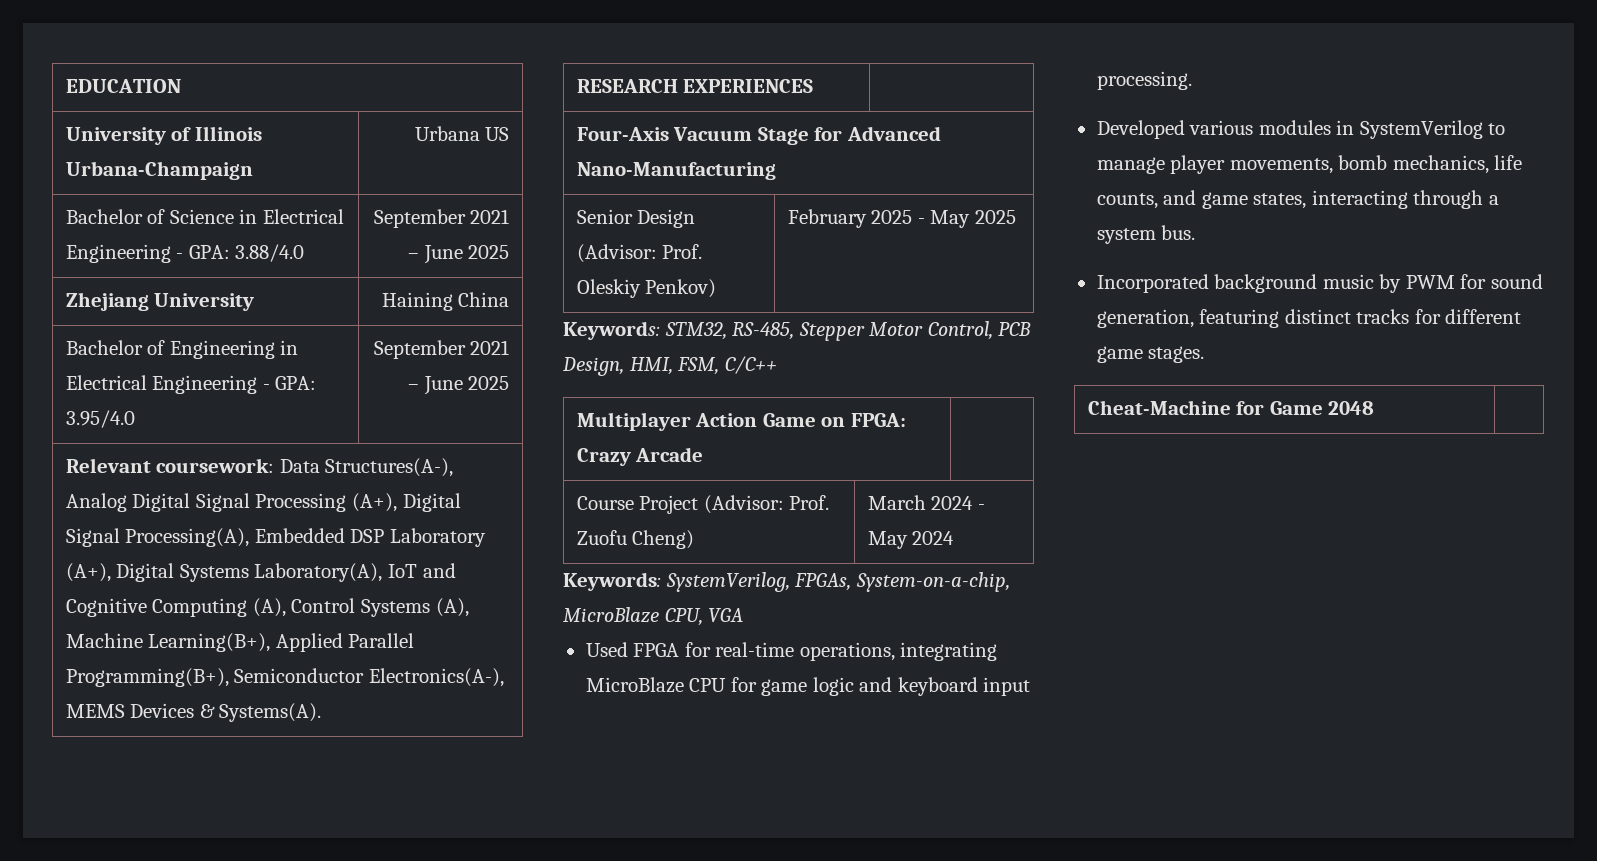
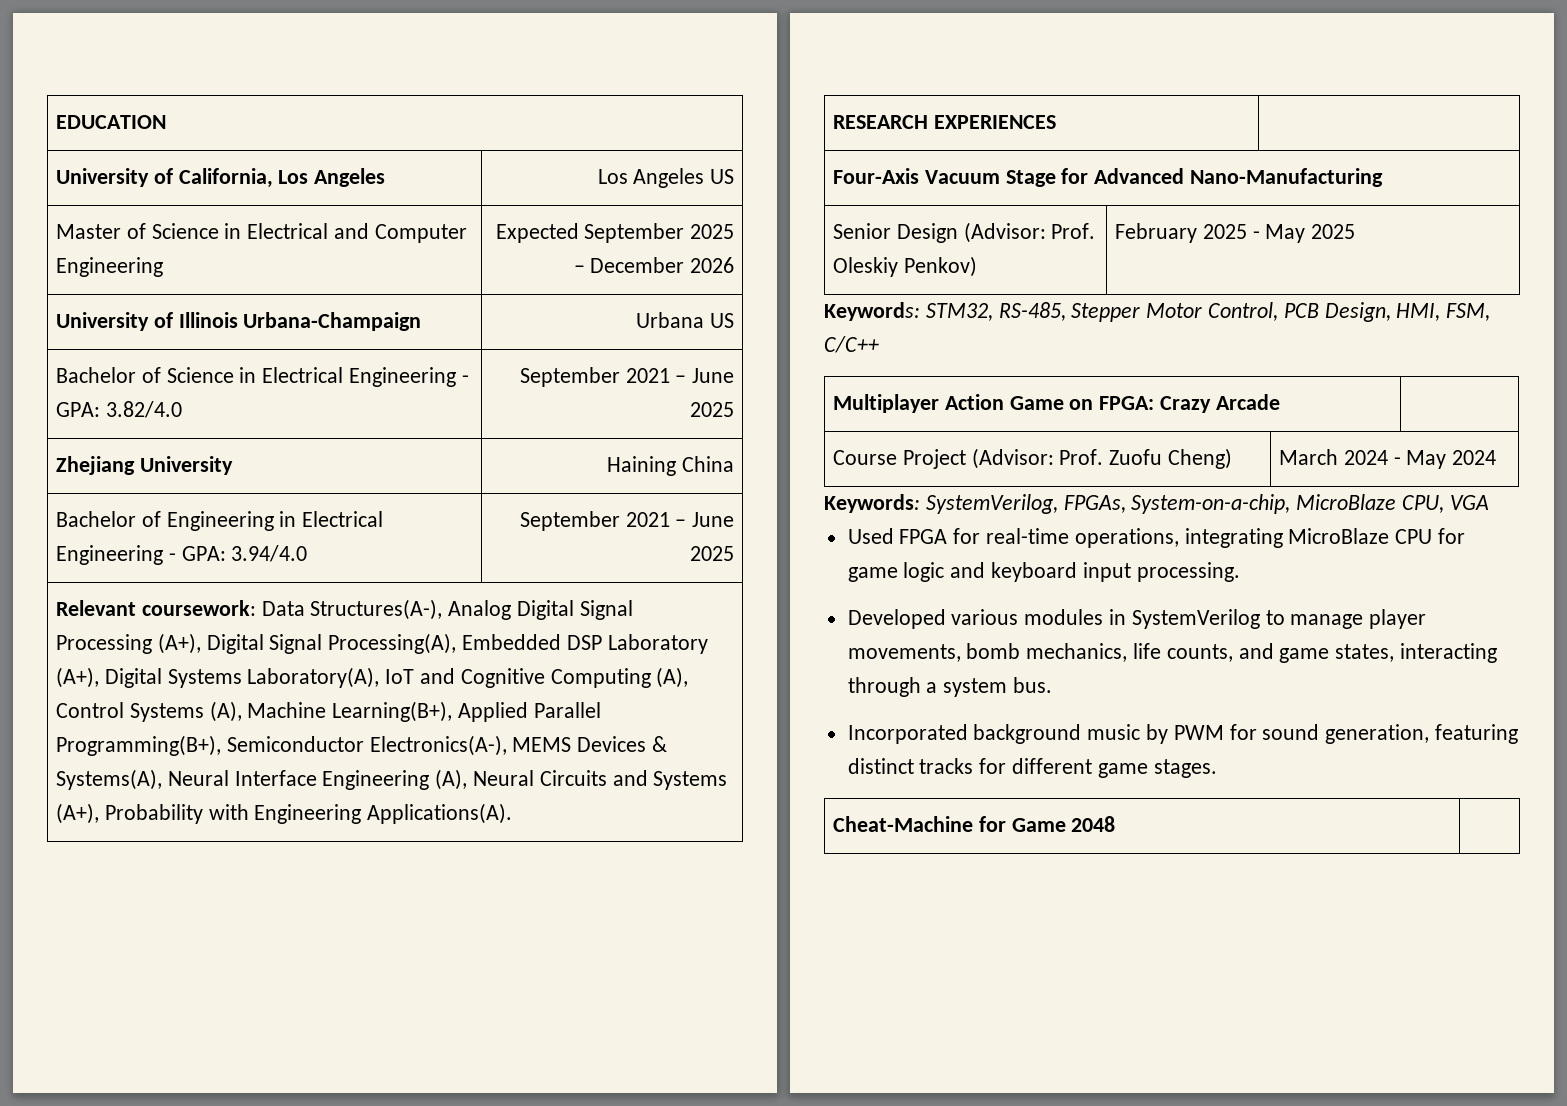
(181, 86) none -> [55,168,386,188] [597,168,735,188] [55,223,467,243] [55,257,163,277] [495,223,735,243] [573,257,735,273] // University of California, Los Angeles | Los Angeles US // Master of Science in Electrical and Computer Engineering | Expected September 2025 – December 2026
[235,244,305,262] 3.88/4.0 -> [105,401,182,418] 3.82/4.0
[65,410,135,428] 3.95/4.0 -> [231,545,308,562] 3.94/4.0
[219,703,322,722] Systems(A). -> [55,769,728,790] [55,803,513,824] Systems(A), Neural Interface Engineering (A), Neural Circuits and Systems (A+), Probability with Engineering Applications(A).

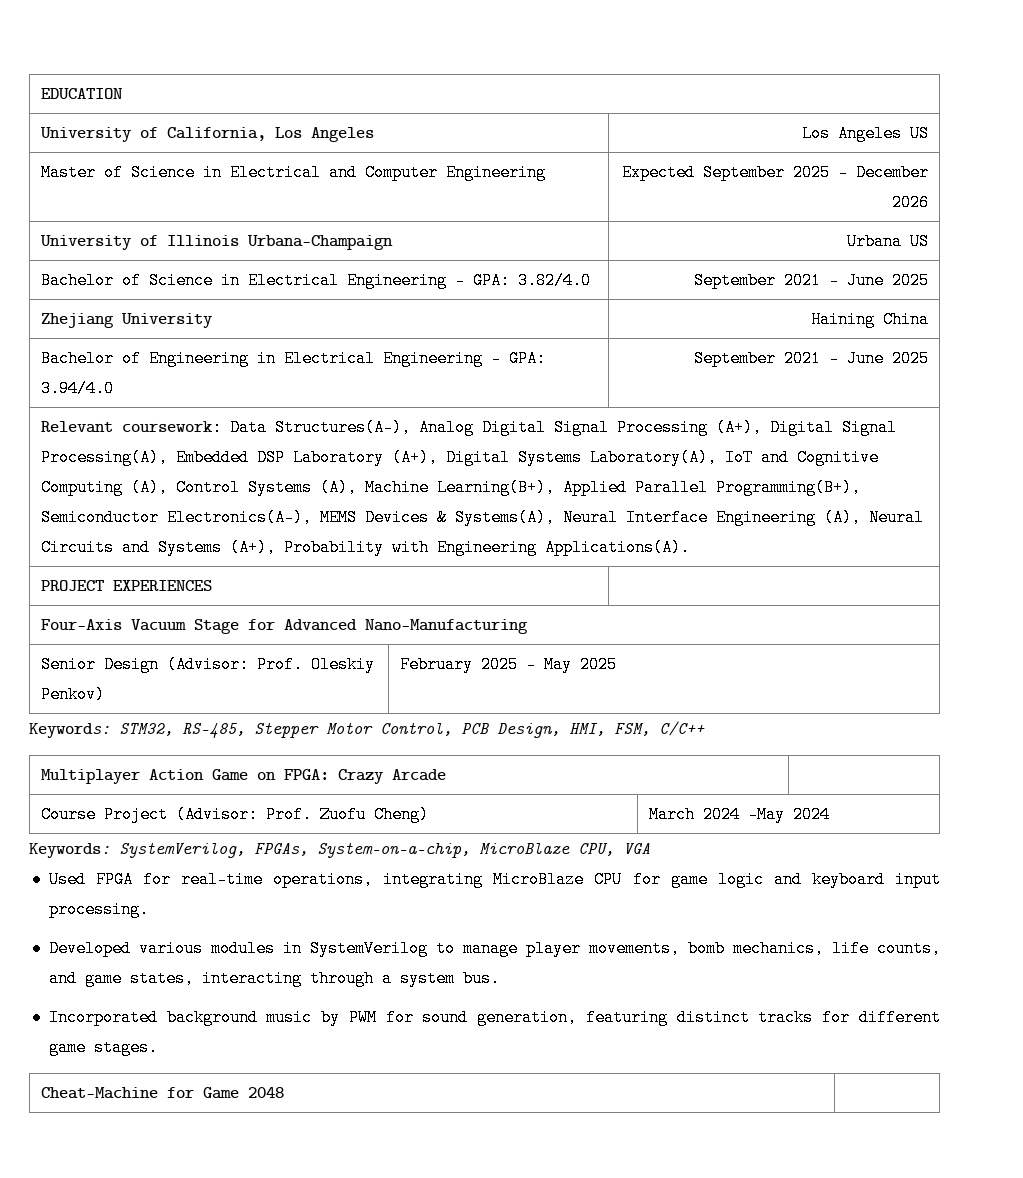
[832,115,928,129] RESEARCH -> [41,580,105,591] PROJECT
[1393,450,1447,469] - May -> [748,806,786,823] -May

